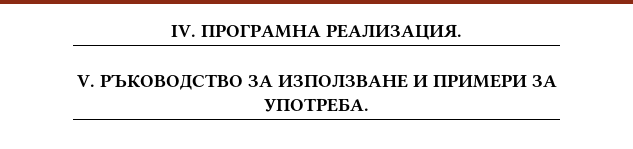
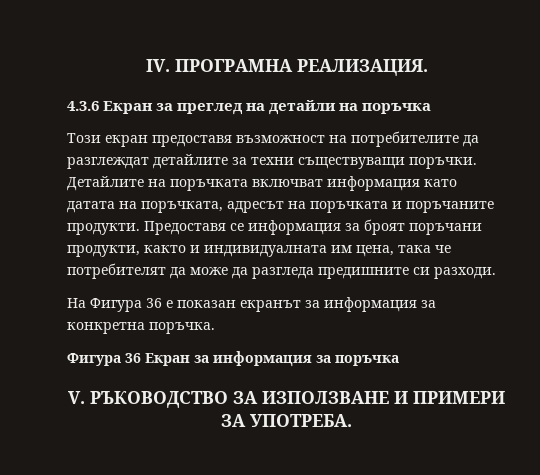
(462, 32) none -> [67,100,432,115] [67,131,479,147] [67,154,477,169] [67,176,457,191] [67,201,494,213] [67,219,482,235] [67,245,451,257] [67,263,496,279] [67,297,436,312] [67,322,215,334] [67,351,399,367] // 4.3.6 Екран за преглед на детайли на поръчка // Този екран предоставя възможност на потребителите да разглеждат детайлите за техни съществуващи поръчки. Детайлите на поръчката включват информация като датата на поръчката, адресът на поръчката и поръчаните продукти. Предоставя се информация за броят поръчани продукти, както и индивидуалната им цена, така че потребителят да може да разгледа предишните си разходи. // На Фигура 36 е показан екранът за информация за конкретна поръчка. // Фигура 36 Екран за информация за поръчка

